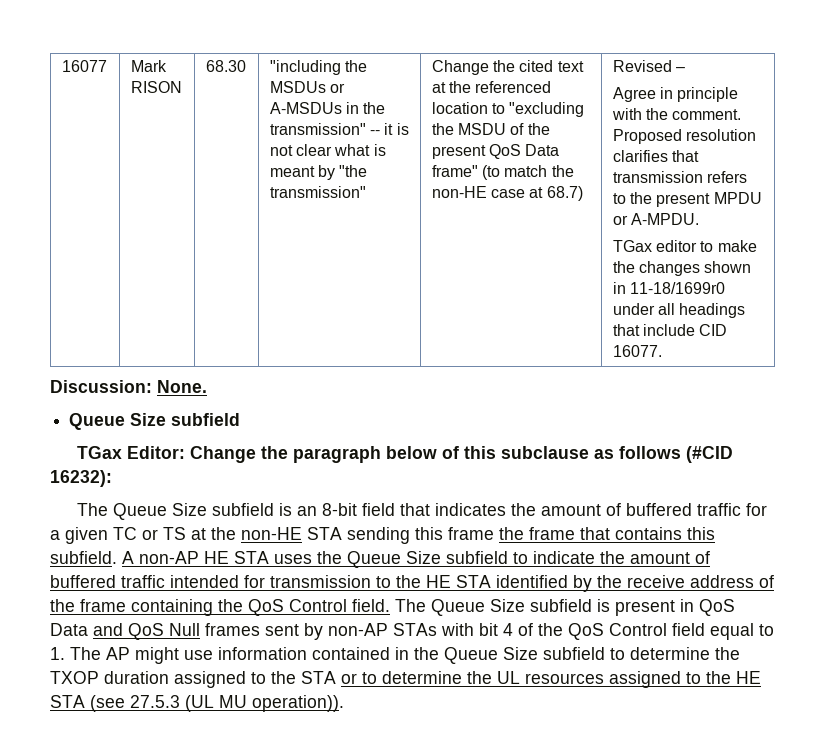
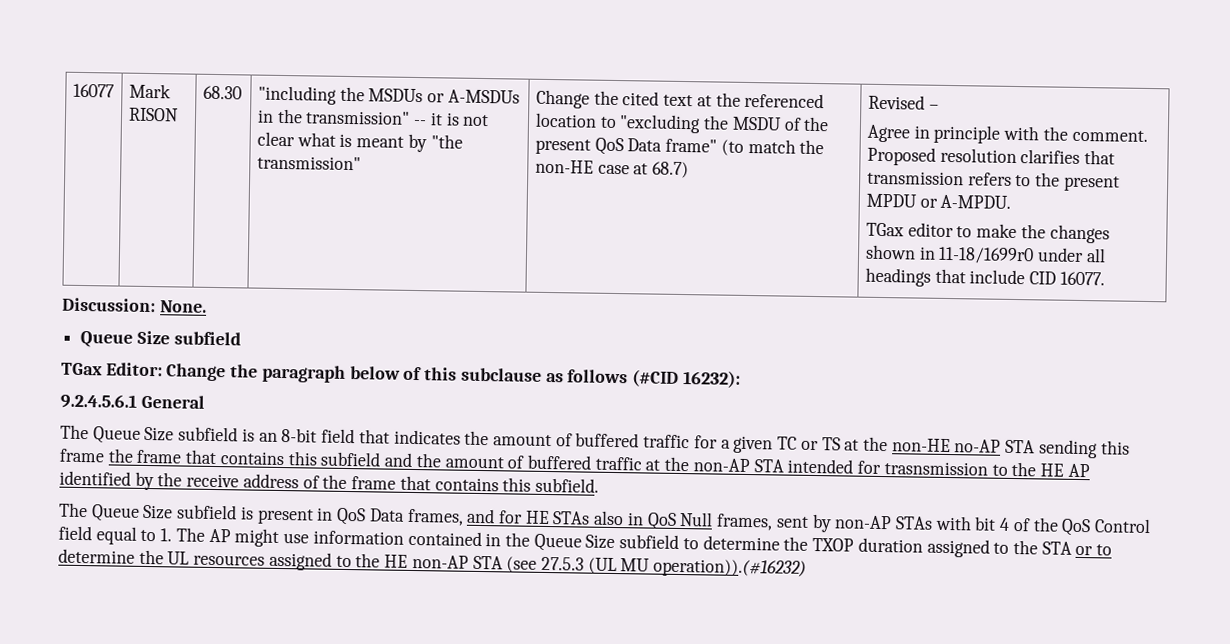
(112, 478) none -> [60,393,205,409] // 9.2.4.5.6.1 General
(302, 533) none -> [954,439,1002,453] no-AP
[50,551,710,568] [50,575,165,588] subfield. A non-AP HE STA uses the Queue Size subfield to indicate the amount of buffered traffic -> [320,451,784,473] subfield and the amount of buffered traffic at the non-AP STA
[270,575,491,588] transmission to the HE STA -> [883,461,1090,478] trasnsmission to the HE AP
[131,599,390,616] containing the QoS Control field. -> [399,475,599,493] that contains this subfield. //
[93,623,123,636] and -> [406,508,644,526] frames, and for HE STAs also in
[205,623,260,636] frames -> [716,513,774,531] frames,
(761, 677) none -> [411,554,469,569] non-AP
[252,695,344,712] operation)). -> [653,558,808,578] operation)).(#16232)

